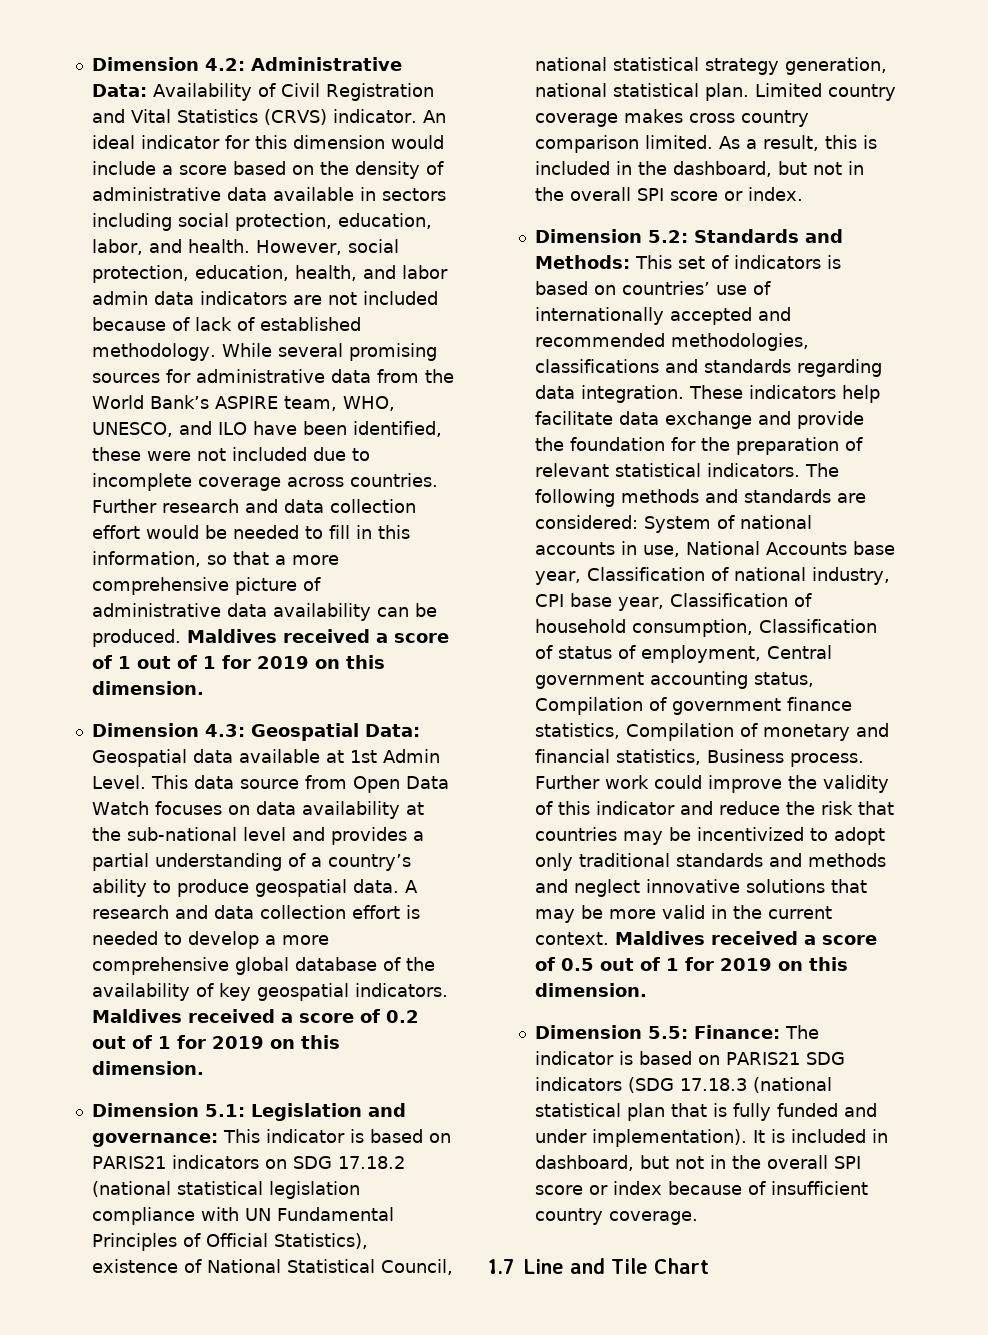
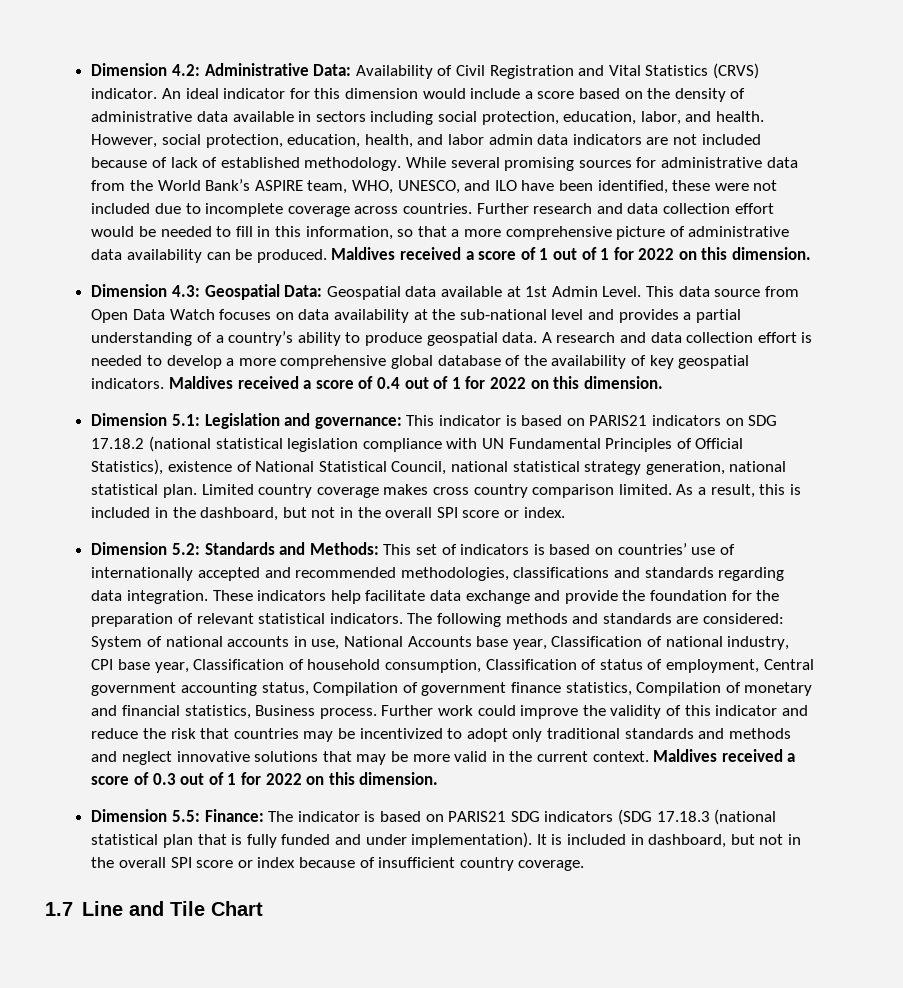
[257,656,310,669] 2019 -> [638,248,675,260] 2022
[386,1010,420,1023] [92,1035,265,1049] 0.2 out of 1 for 2019 -> [376,376,526,389] 0.4 out of 1 for 2022
[561,957,773,971] 0.5 out of 1 for 2019 -> [152,772,302,785] 0.3 out of 1 for 2022

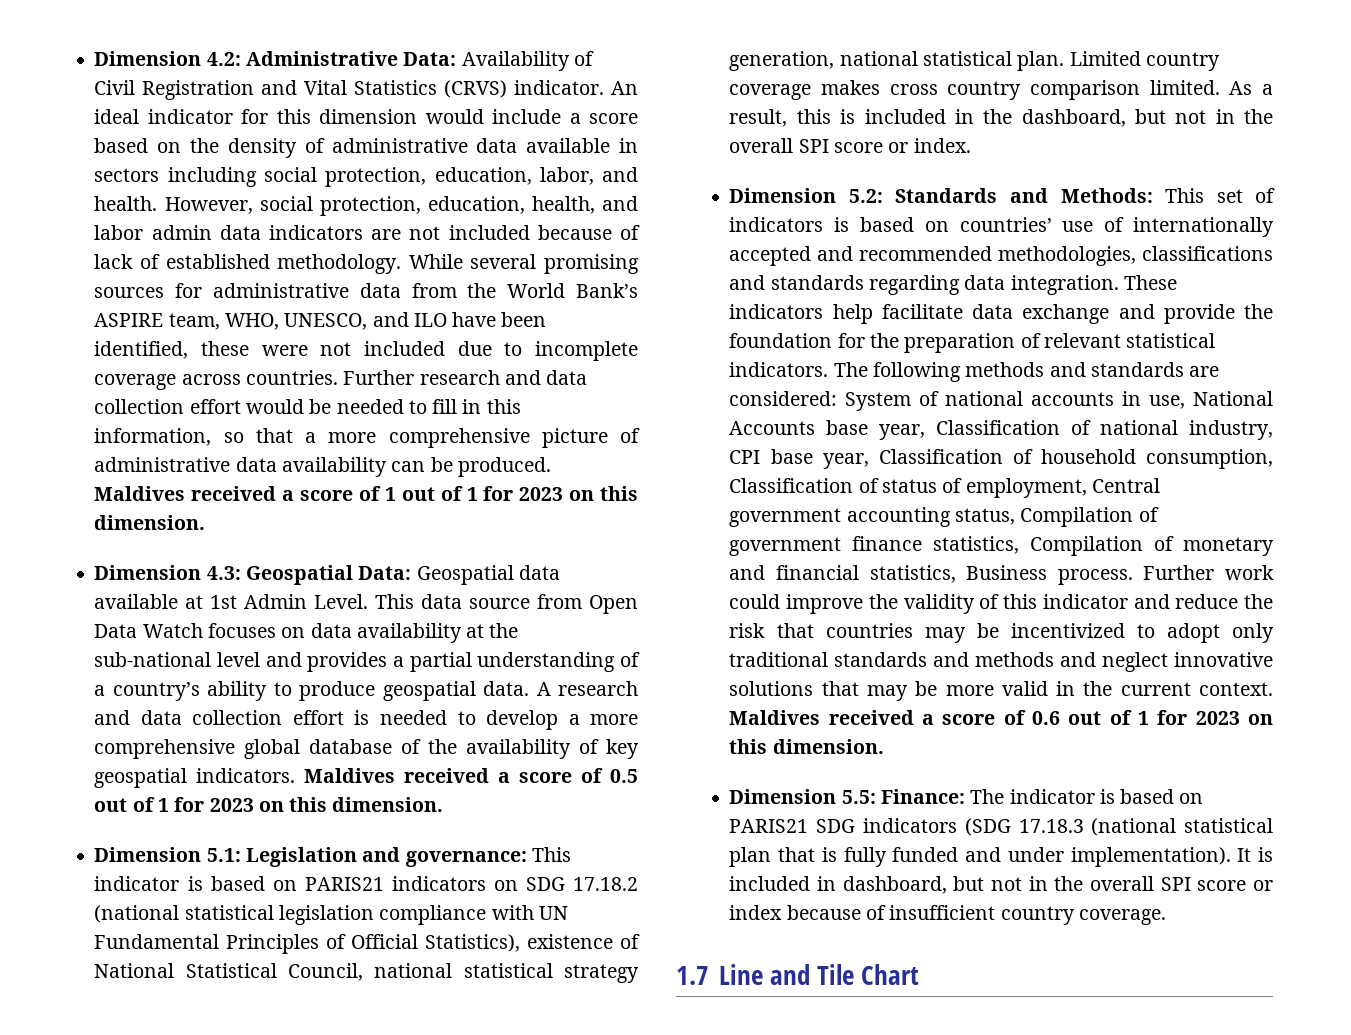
[638,248,675,260] 2022 -> [519,487,564,501] 2023
[376,376,526,389] 0.4 out of 1 for 2022 -> [610,769,638,783] [94,797,254,812] 0.5 out of 1 for 2023
[152,772,302,785] 0.3 out of 1 for 2022 -> [1032,710,1240,725] 0.6 out of 1 for 2023

